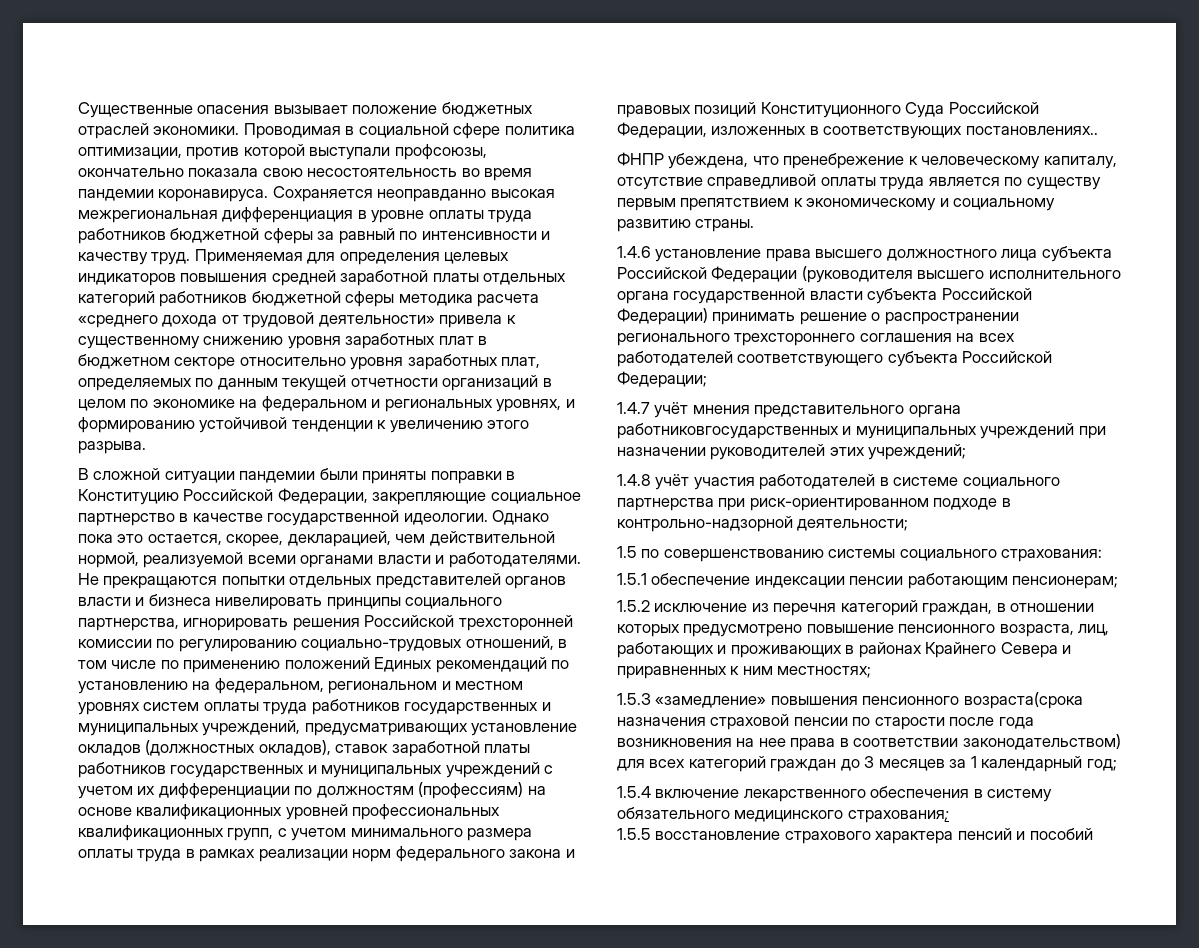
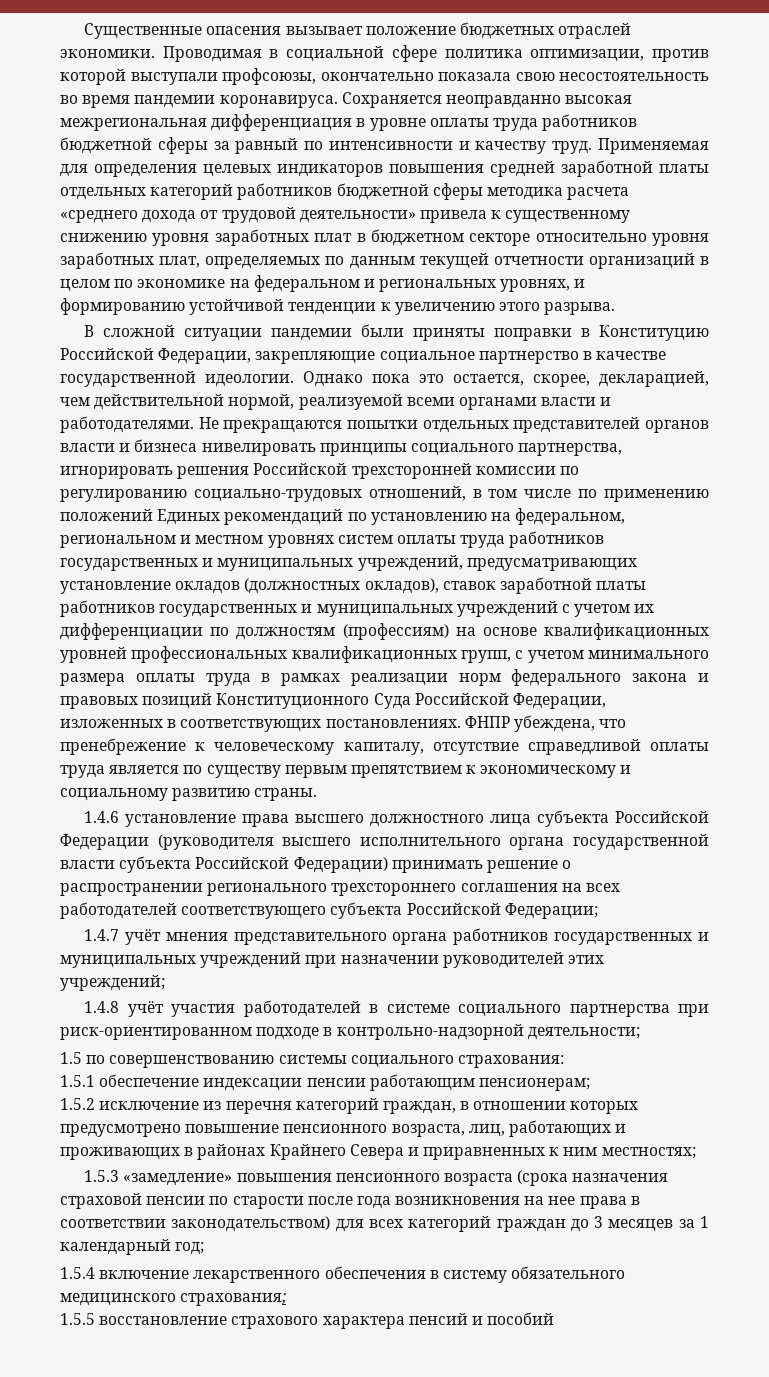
[965,126,1098,135] постановлениях.. // -> [325,719,461,728] постановлениях.
[617,423,839,439] работниковгосударственных -> [453,928,693,945] работников государственных
[963,692,1083,709] возраста(срока -> [443,1170,569,1186] возраста (срока

